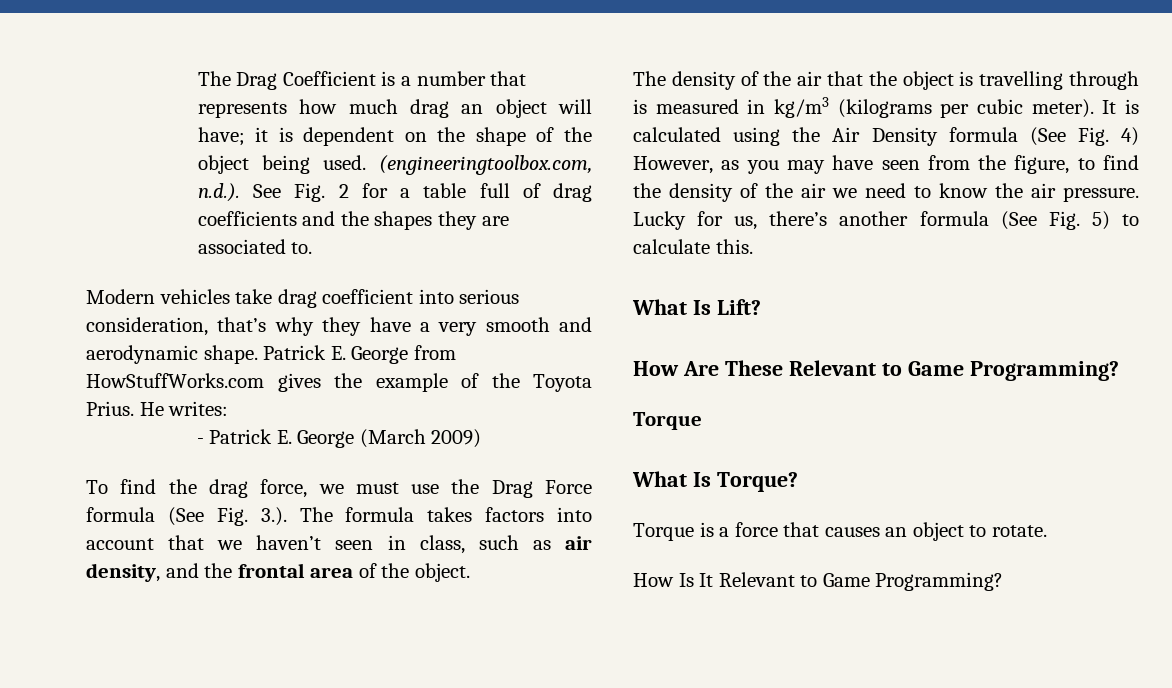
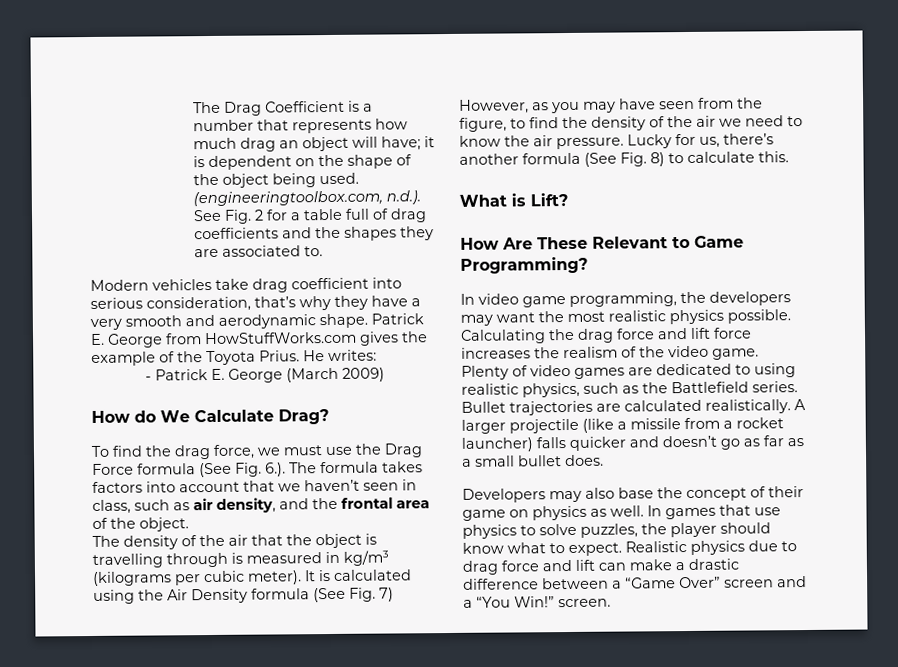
(482, 438) none -> [91,409,329,425] // How do We Calculate Drag?
[260,507,287,526] 3.). -> [265,462,286,477] 6.).
[1121,127,1139,146] 4) -> [379,587,394,602] 7)
[1091,211,1110,230] 5) -> [650,152,665,167] 8)
[692,300,711,315] Is -> [511,193,526,207] is
[633,412,702,430] [632,471,798,492] [633,522,1047,541] [633,572,1004,591] Torque // What Is Torque? // Torque is a force that causes an object to rotate. // How Is It Relevant to Game Programming? -> [460,291,791,308] [460,309,791,326] [460,327,752,344] [461,345,759,360] [461,363,796,380] [461,381,798,398] [461,399,806,416] [461,417,784,434] [461,435,804,452] [462,454,604,467] [462,486,804,503] [462,504,781,521] [462,522,771,539] [462,540,797,557] [462,558,739,575] [463,576,807,590] [463,596,611,608] In video game programming, the developers may want the most realistic physics possible. Calculating the drag force and lift force increases the realism of the video game. Plenty of video games are dedicated to using realistic physics, such as the Battlefield series. Bullet trajectories are calculated realistically. A larger projectile (like a missile from a rocket launcher) falls quicker and doesn’t go as far as a small bullet does. // Developers may also base the concept of their game on physics as well. In games that use physics to solve puzzles, the player should know what to expect. Realistic physics due to drag force and lift can make a drastic difference between a “Game Over” screen and a “You Win!” screen.

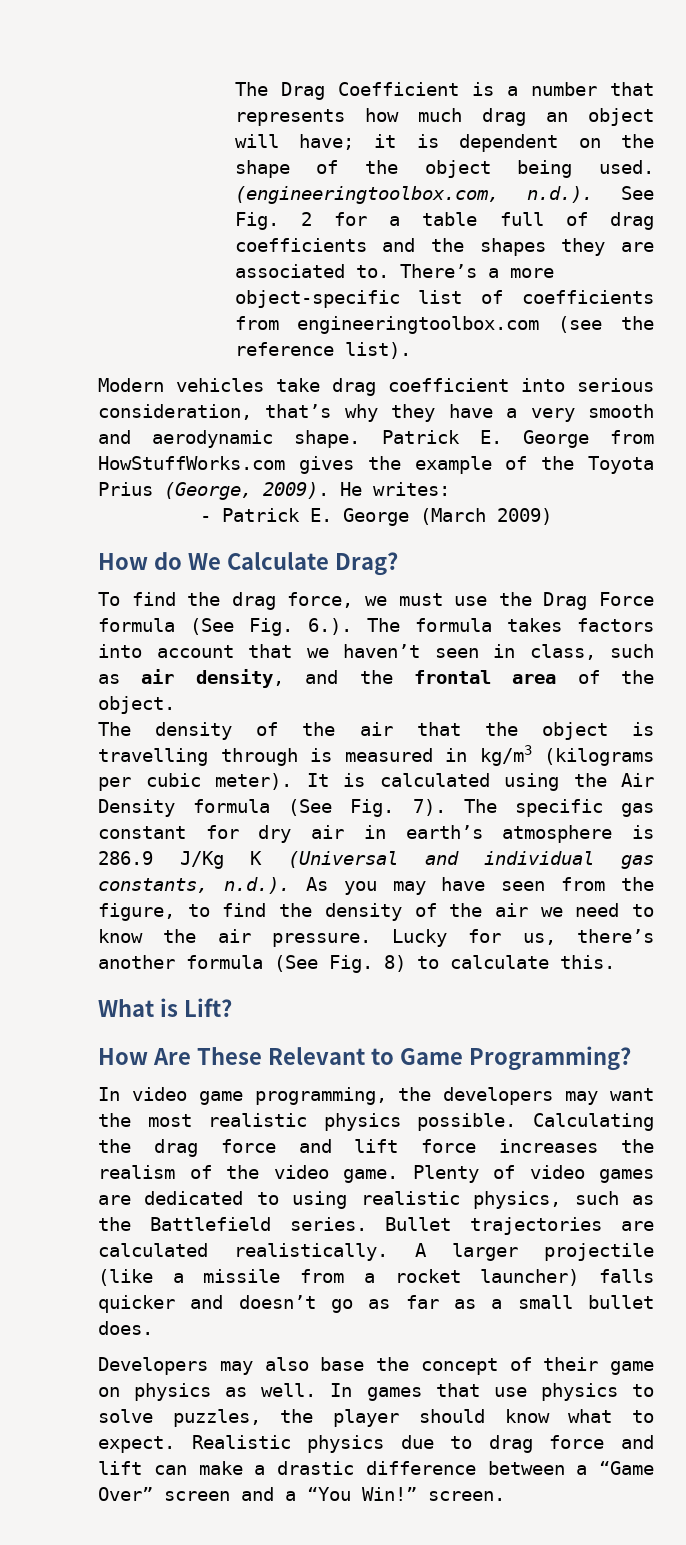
(323, 251) none -> [399,264,554,278] [234,290,654,308] [234,316,654,334] [234,342,411,359] There’s a more object-specific list of coefficients from engineeringtoolbox.com (see the reference list).
[259,350,300,362] Prius. -> [98,482,329,500] Prius (George, 2009).
[379,587,394,602] [459,99,549,114] 7) However, as -> [412,799,655,817] [98,825,654,843] [98,851,654,869] [98,877,328,894] 7). The specific gas constant for dry air in earth’s atmosphere is 286.9 J/Kg K (Universal and individual gas constants, n.d.). As

